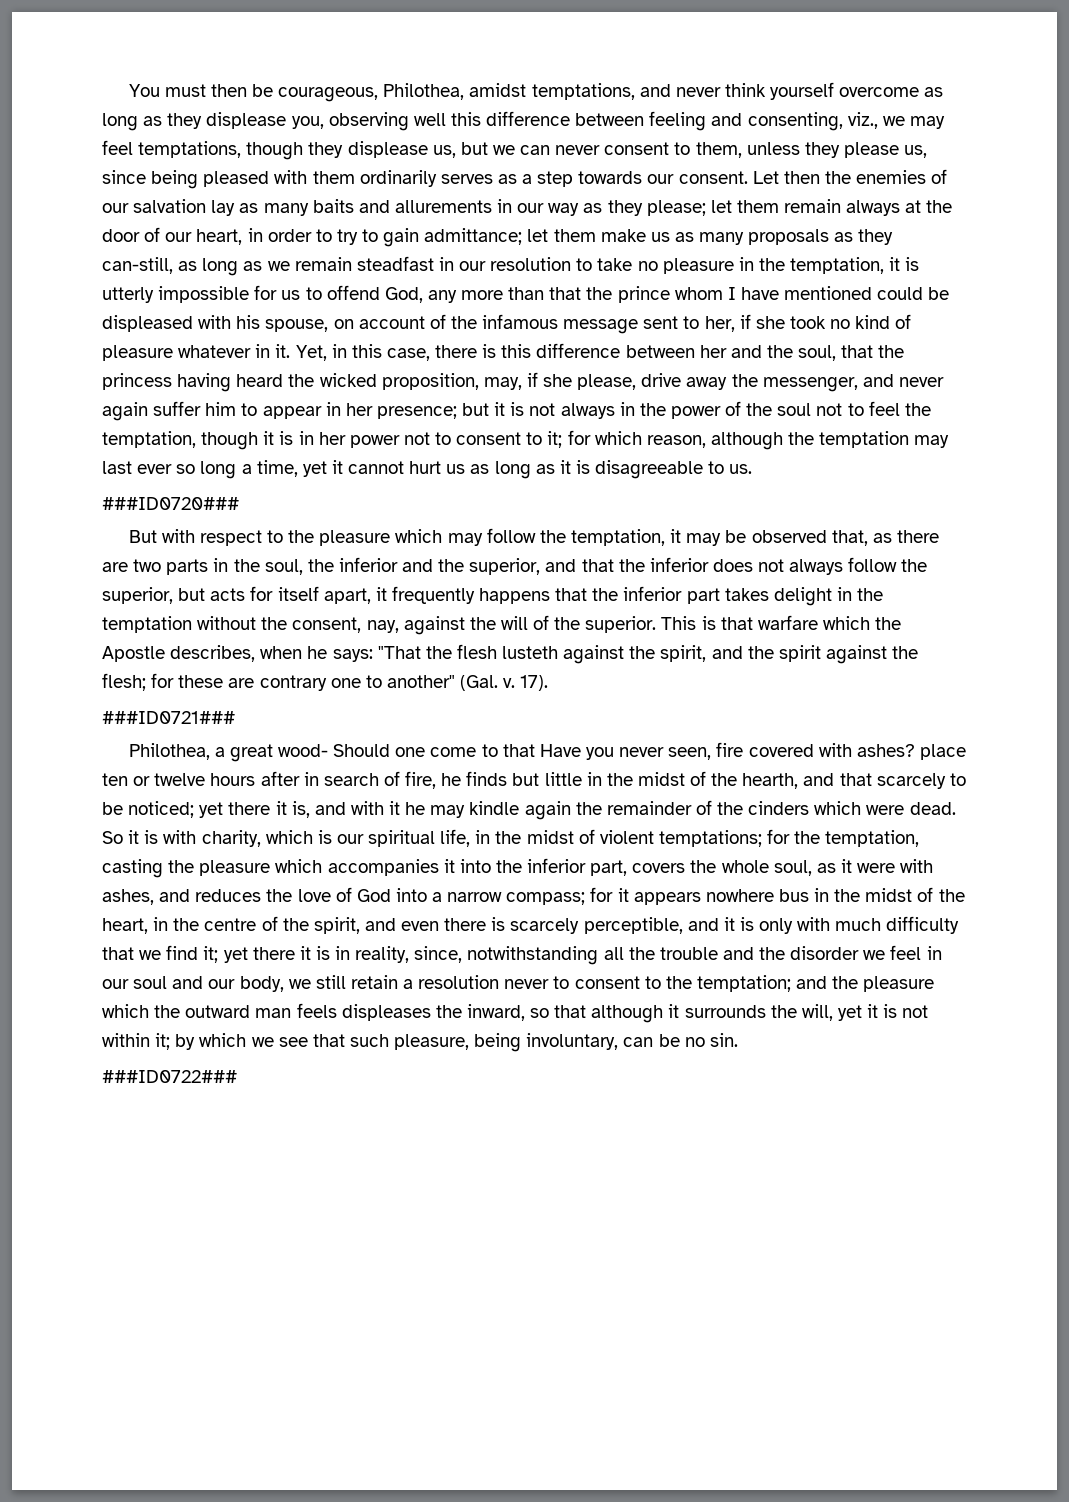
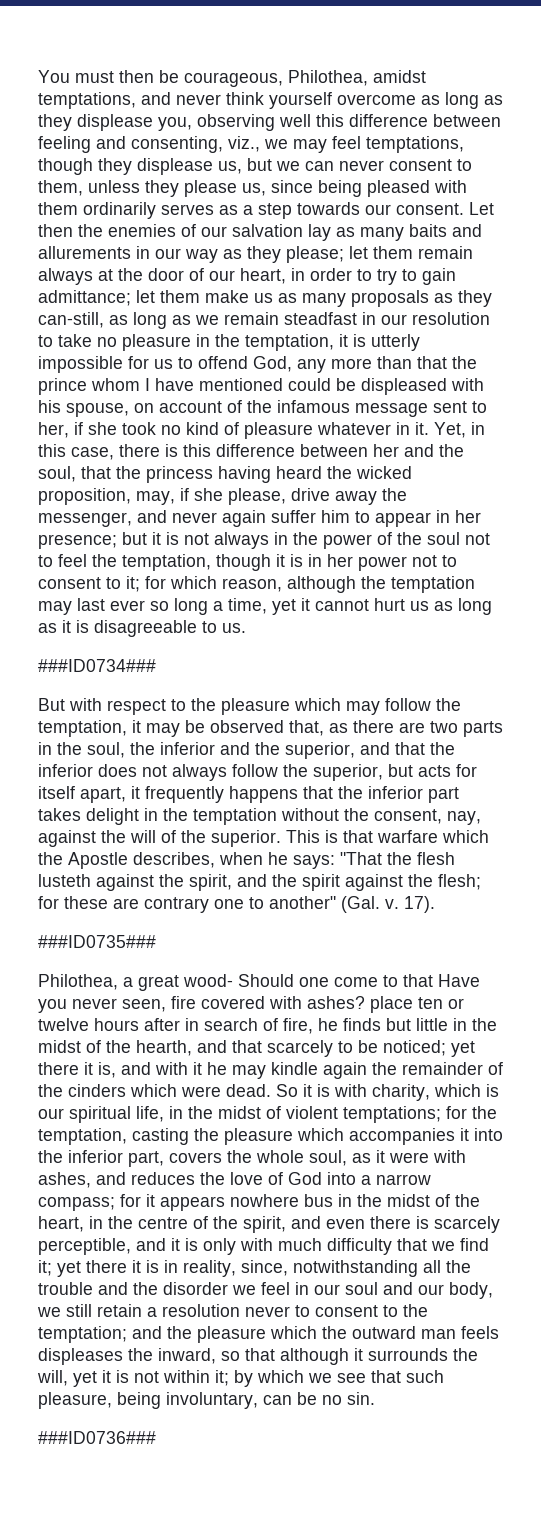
[102,497,239,510] ###ID0720### -> [38,659,156,672] ###ID0734###
[102,711,235,724] ###ID0721### -> [38,935,156,948] ###ID0735###
[102,1070,237,1083] ###ID0722### -> [38,1431,156,1444] ###ID0736###

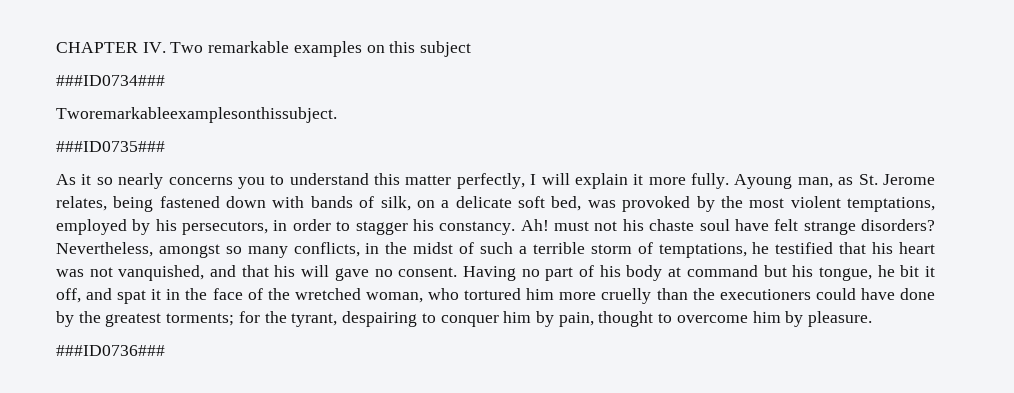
[38,70,426,87] [38,92,503,109] [38,114,501,131] [38,136,464,153] [38,158,472,175] [38,180,467,197] [38,202,494,219] [38,224,482,241] [38,246,473,263] [38,268,456,285] [38,290,492,307] [38,312,490,329] [38,334,420,351] [38,356,477,373] [38,378,484,395] [38,400,487,417] [38,422,485,439] [38,444,464,460] [38,466,412,483] [38,488,407,505] [38,510,481,527] [38,532,490,549] [38,554,457,571] [38,576,475,593] [38,598,492,615] [38,620,246,637] [38,659,156,672] [38,698,461,715] [38,720,503,737] [38,742,455,759] [38,764,477,781] [38,786,459,803] [38,808,481,825] [38,830,489,847] [38,852,455,869] [38,874,481,891] [38,896,435,913] [38,935,156,948] [38,974,480,991] [38,996,464,1013] [38,1018,497,1034] [38,1040,475,1057] [38,1062,503,1079] [38,1084,499,1101] [38,1106,497,1123] [38,1128,503,1145] [38,1150,466,1167] [38,1172,431,1188] [38,1194,480,1211] [38,1216,500,1233] [38,1238,489,1255] [38,1260,471,1277] [38,1282,493,1299] [37,1304,428,1317] [38,1326,499,1343] [38,1348,478,1365] [37,1370,444,1387] [38,1392,375,1409] You must then be courageous, Philothea, amidst temptations, and never think yourself overcome as long as they displease you, observing well this difference between feeling and consenting, viz., we may feel temptations, though they displease us, but we can never consent to them, unless they please us, since being pleased with them ordinarily serves as a step towards our consent. Let then the enemies of our salvation lay as many baits and allurements in our way as they please; let them remain always at the door of our heart, in order to try to gain admittance; let them make us as many proposals as they can-still, as long as we remain steadfast in our resolution to take no pleasure in the temptation, it is utterly impossible for us to offend God, any more than that the prince whom I have mentioned could be displeased with his spouse, on account of the infamous message sent to her, if she took no kind of pleasure whatever in it. Yet, in this case, there is this difference between her and the soul, that the princess having heard the wicked proposition, may, if she please, drive away the messenger, and never again suffer him to appear in her presence; but it is not always in the power of the soul not to feel the temptation, though it is in her power not to consent to it; for which reason, although the temptation may last ever so long a time, yet it cannot hurt us as long as it is disagreeable to us. // ###ID0734### // But with respect to the pleasure which may follow the temptation, it may be observed that, as there are two parts in the soul, the inferior and the superior, and that the inferior does not always follow the superior, but acts for itself apart, it frequently happens that the inferior part takes delight in the temptation without the consent, nay, against the will of the superior. This is that warfare which the Apostle describes, when he says: "That the flesh lusteth against the spirit, and the spirit against the flesh; for these are contrary one to another" (Gal. v. 17). // ###ID0735### // Philothea, a great wood- Should one come to that Have you never seen, fire covered with ashes? place ten or twelve hours after in search of fire, he finds but little in the midst of the hearth, and that scarcely to be noticed; yet there it is, and with it he may kindle again the remainder of the cinders which were dead. So it is with charity, which is our spiritual life, in the midst of violent temptations; for the temptation, casting the pleasure which accompanies it into the inferior part, covers the whole soul, as it were with ashes, and reduces the love of God into a narrow compass; for it appears nowhere bus in the midst of the heart, in the centre of the spirit, and even there is scarcely perceptible, and it is only with much difficulty that we find it; yet there it is in reality, since, notwithstanding all the trouble and the disorder we feel in our soul and our body, we still retain a resolution never to consent to the temptation; and the pleasure which the outward man feels displeases the inward, so that although it surrounds the will, yet it is not within it; by which we see that such pleasure, being involuntary, can be no sin. -> [56,41,472,57] [56,75,165,86] [56,107,337,123] [56,141,165,152] [56,173,936,189] [56,196,935,212] [56,219,935,235] [56,242,936,258] [56,265,935,281] [56,288,935,304] [56,311,873,327] CHAPTER IV. Two remarkable examples on this subject // ###ID0734### // Tworemarkableexamplesonthissubject. // ###ID0735### // As it so nearly concerns you to understand this matter perfectly, I will explain it more fully. Ayoung man, as St. Jerome relates, being fastened down with bands of silk, on a delicate soft bed, was provoked by the most violent temptations, employed by his persecutors, in order to stagger his constancy. Ah! must not his chaste soul have felt strange disorders? Nevertheless, amongst so many conflicts, in the midst of such a terrible storm of temptations, he testified that his heart was not vanquished, and that his will gave no consent. Having no part of his body at command but his tongue, he bit it off, and spat it in the face of the wretched woman, who tortured him more cruelly than the executioners could have done by the greatest torments; for the tyrant, despairing to conquer him by pain, thought to overcome him by pleasure.

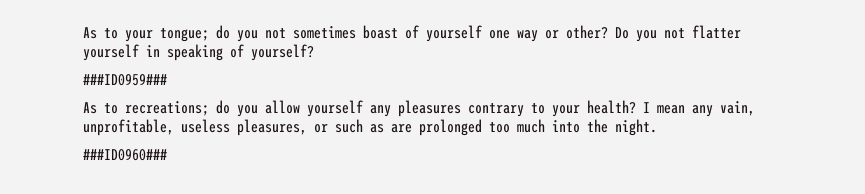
[56,41,472,57] [56,75,165,86] [56,107,337,123] [56,141,165,152] [56,173,936,189] [56,196,935,212] [56,219,935,235] [56,242,936,258] [56,265,935,281] [56,288,935,304] [56,311,873,327] [56,345,165,356] CHAPTER IV. Two remarkable examples on this subject // ###ID0734### // Tworemarkableexamplesonthissubject. // ###ID0735### // As it so nearly concerns you to understand this matter perfectly, I will explain it more fully. Ayoung man, as St. Jerome relates, being fastened down with bands of silk, on a delicate soft bed, was provoked by the most violent temptations, employed by his persecutors, in order to stagger his constancy. Ah! must not his chaste soul have felt strange disorders? Nevertheless, amongst so many conflicts, in the midst of such a terrible storm of temptations, he testified that his heart was not vanquished, and that his will gave no consent. Having no part of his body at command but his tongue, he bit it off, and spat it in the face of the wretched woman, who tortured him more cruelly than the executioners could have done by the greatest torments; for the tyrant, despairing to conquer him by pain, thought to overcome him by pleasure. // ###ID0736### -> [83,25,741,42] [83,44,314,61] [83,74,167,86] [83,100,755,117] [83,119,657,136] [83,149,167,161] As to your tongue; do you not sometimes boast of yourself one way or other? Do you not flatter yourself in speaking of yourself? // ###ID0959### // As to recreations; do you allow yourself any pleasures contrary to your health? I mean any vain, unprofitable, useless pleasures, or such as are prolonged too much into the night. // ###ID0960###

